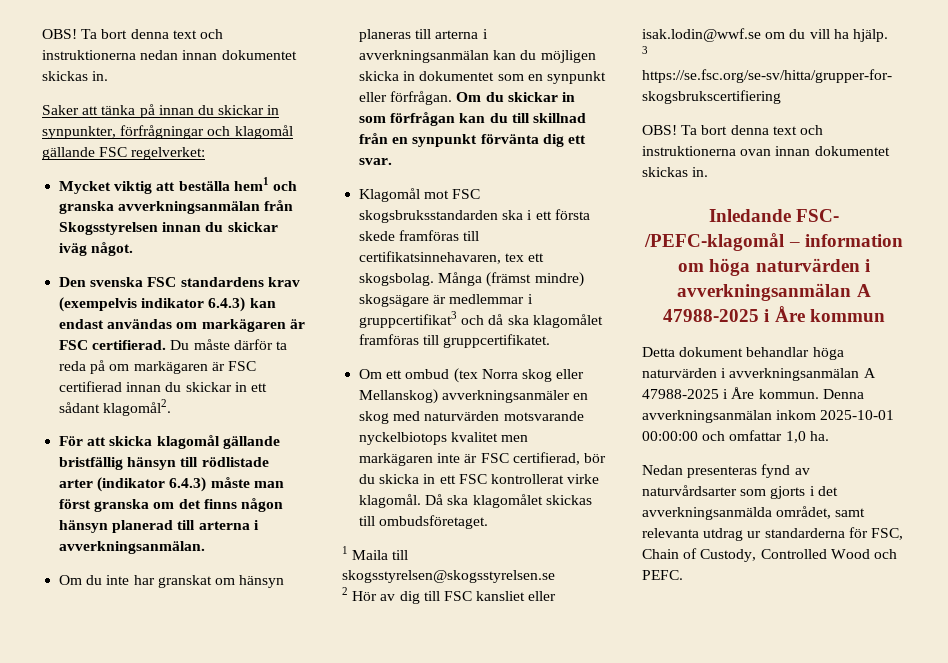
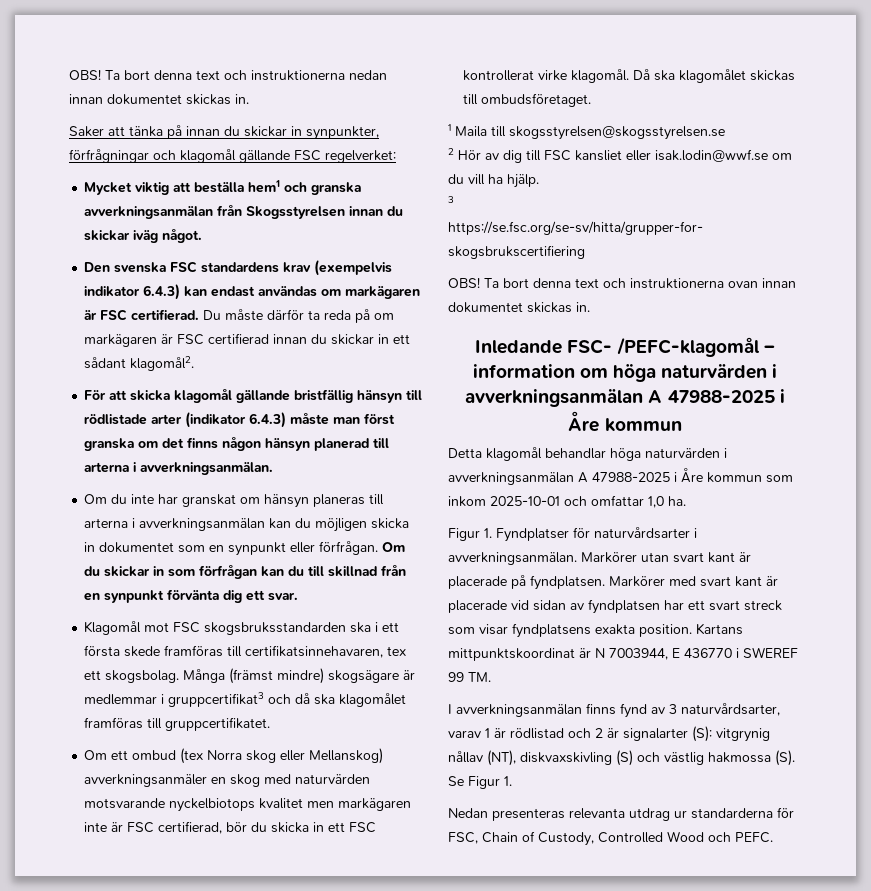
[679,347,744,357] dokument -> [486,447,542,461] klagomål
[758,389,864,399] [642,410,772,423] kommun. Denna avverkningsanmälan -> [707,472,793,483] kommun som
[642,431,698,441] 00:00:00 -> (560, 501) none
[642,464,810,478] [642,485,838,499] [642,506,866,520] Nedan presenteras fynd av naturvårdsarter som gjorts i det avverkningsanmälda området, samt -> [448,527,697,542] [448,552,751,565] [448,575,778,590] [448,599,782,614] [448,623,743,638] [448,647,798,661] [448,672,491,682] [448,703,780,718] [448,726,770,742] [448,750,795,766] [448,776,512,789] [448,808,565,821] Figur 1. Fyndplatser för naturvårdsarter i avverkningsanmälan. Markörer utan svart kant är placerade på fyndplatsen. Markörer med svart kant är placerade vid sidan av fyndplatsen har ett svart streck som visar fyndplatsens exakta position. Kartans mittpunktskoordinat är N 7003944, E 436770 i SWEREF 99 TM. // I avverkningsanmälan finns fynd av 3 naturvårdsarter, varav 1 är rödlistad och 2 är signalarter (S): vitgrynig nållav (NT), diskvaxskivling (S) och västlig hakmossa (S). Se Figur 1. // Nedan presenteras

